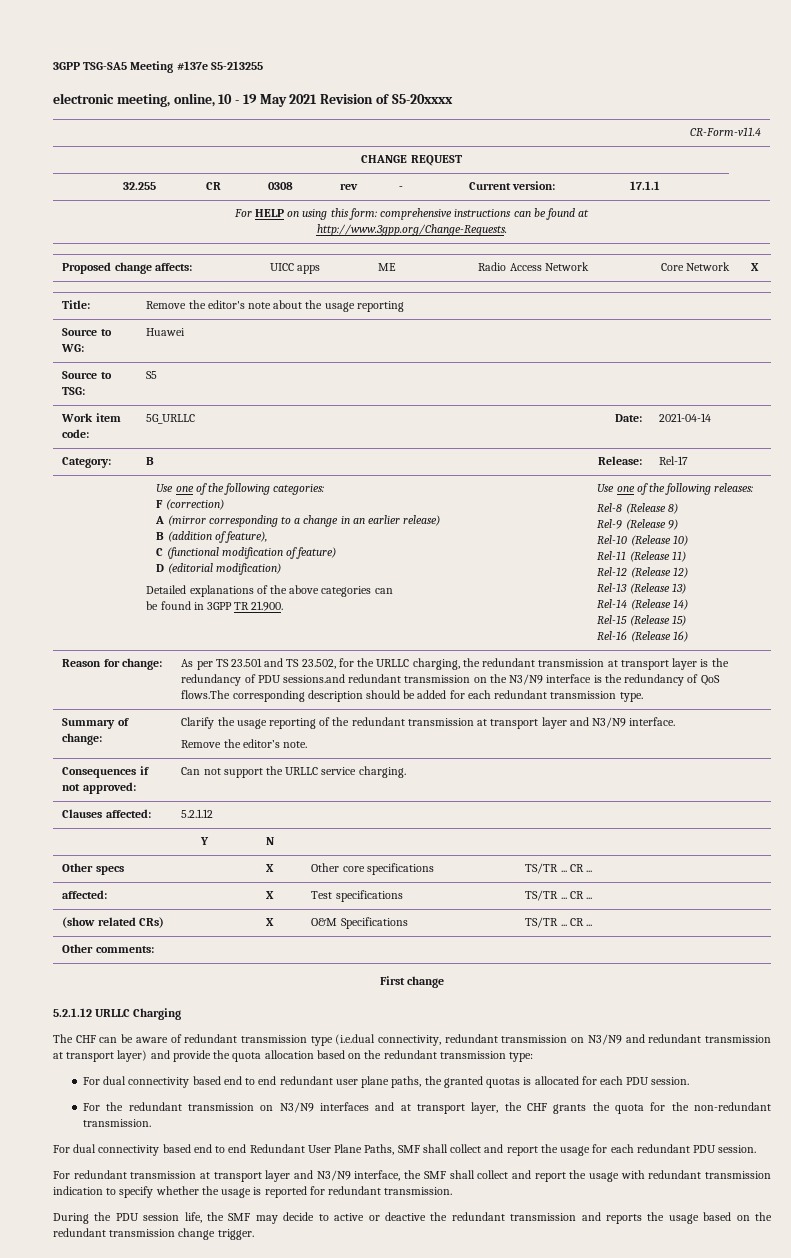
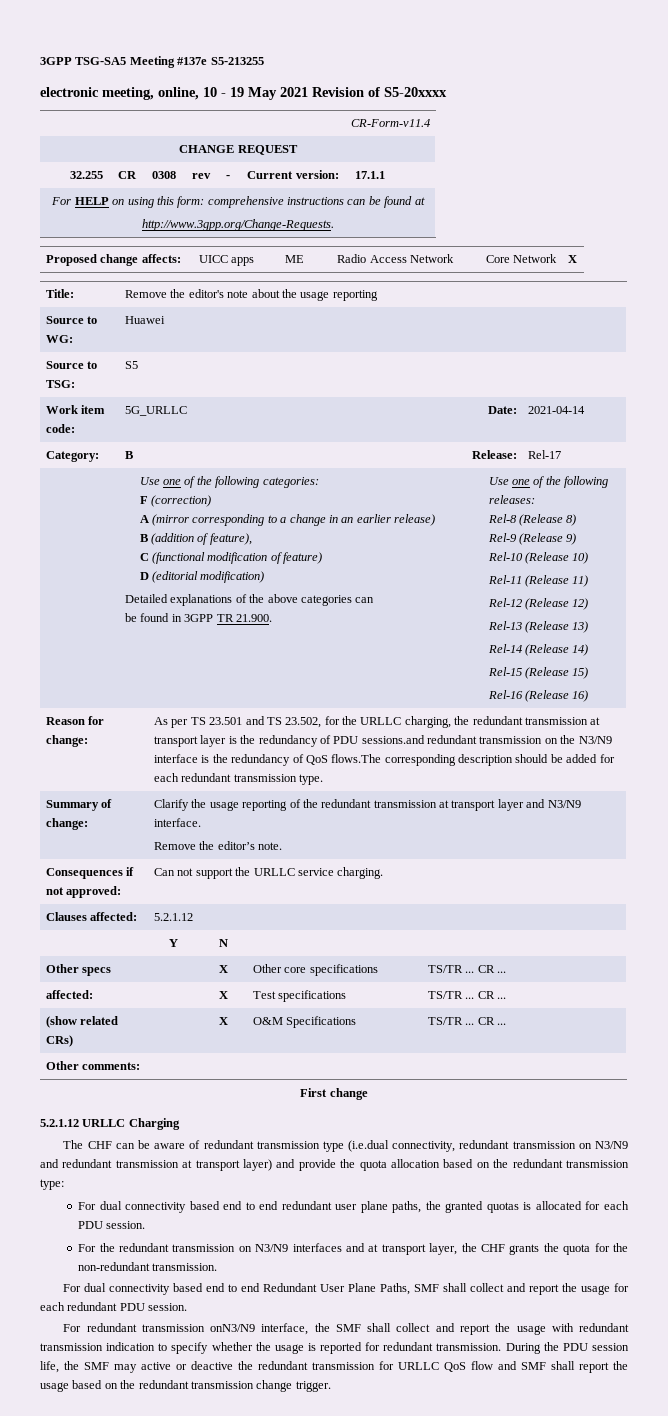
[200,1170,351,1182] at transport layer and N3/N9 -> [210,1324,256,1332] onN3/N9
(453, 1191) // -> (502, 1347) none
[283,1212,329,1221] decide to -> (137, 1368) none
[581,1212,642,1224] and reports -> [379,1361,609,1373] for URLLC QoS flow and SMF shall report

